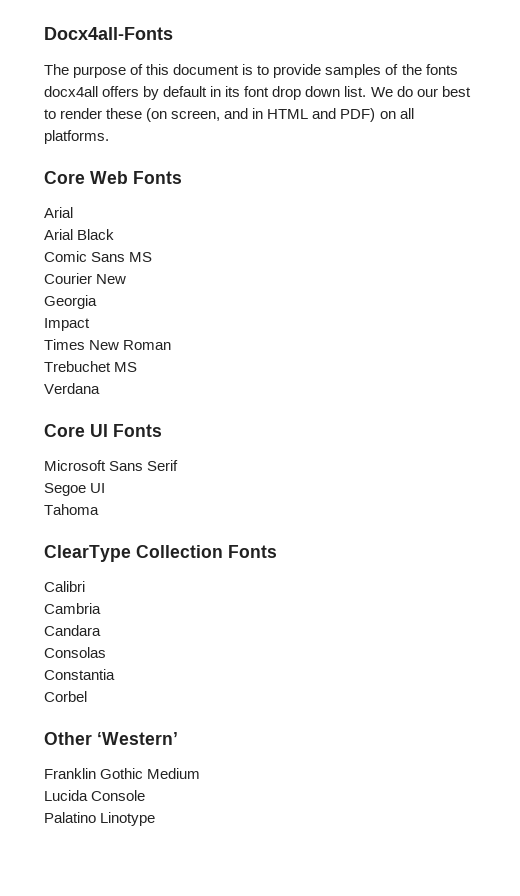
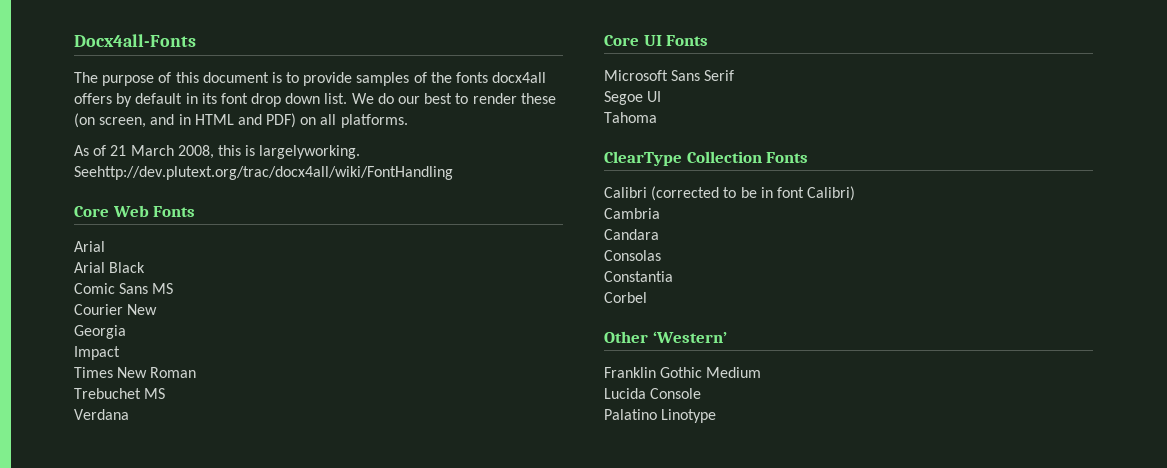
(109, 137) none -> [74,145,361,159] [74,166,453,180] // As of 21 March 2008, this is largelyworking. Seehttp://dev.plutext.org/trac/docx4all/wiki/FontHandling
(85, 586) none -> [651,186,856,201] (corrected to be in font Calibri)

